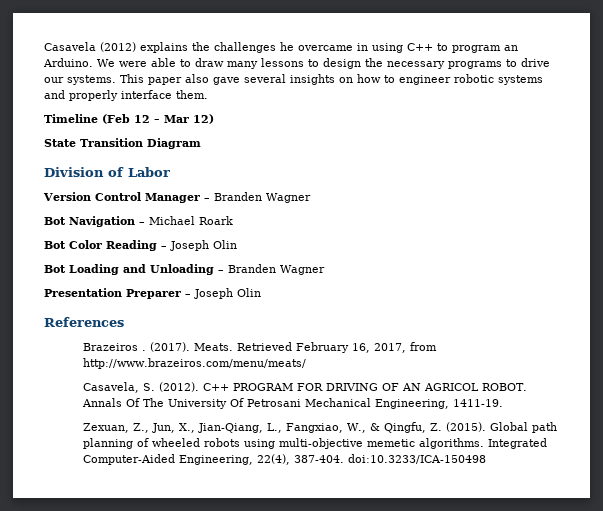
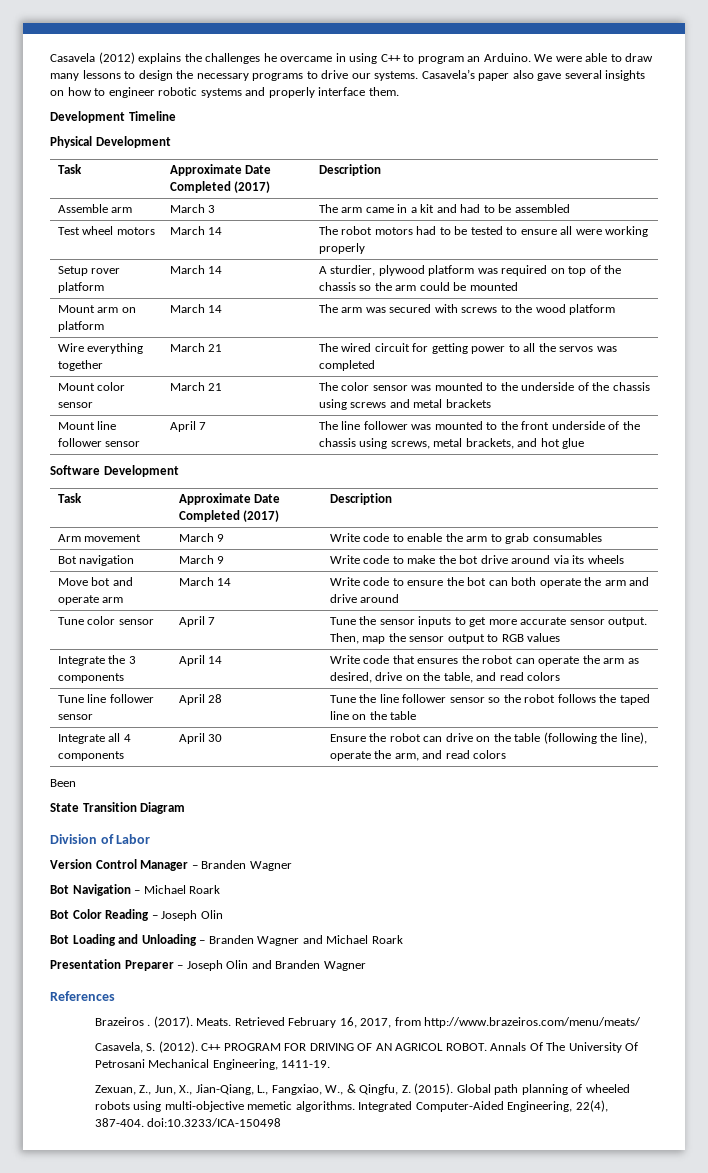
[120,74,144,83] This -> [421,69,475,79] Casavela’s
(208, 94) none -> [50,111,125,123] Development
[102,114,214,124] (Feb 12 – Mar 12) -> [50,136,171,148] [57,164,82,174] [169,164,272,176] [169,181,271,193] [318,164,381,176] [57,204,133,213] [169,204,216,213] [318,204,570,213] [57,226,155,235] [169,226,223,235] [318,226,649,237] [318,243,365,254] [57,266,121,276] [57,282,104,293] [169,265,223,274] [318,265,622,276] [318,282,518,291] [57,305,136,313] [57,321,104,332] [169,304,223,313] [318,304,616,315] [57,343,144,354] [57,360,103,371] [169,343,223,352] [318,343,617,354] [318,360,375,371] [57,382,126,391] [57,402,93,408] [169,382,223,391] [318,382,650,391] [318,399,491,410] [57,421,117,430] [57,438,141,447] [169,421,207,432] [318,421,640,430] [318,438,585,449] [50,465,179,477] [57,493,82,503] [178,493,281,505] [178,510,280,522] [329,493,392,505] [57,534,142,542] [178,533,225,542] [329,533,602,544] [57,555,135,566] [178,555,225,564] [329,555,624,564] [57,577,133,586] [57,595,124,605] [178,577,232,586] [329,577,650,588] [329,594,400,603] [57,616,154,625] [178,616,216,627] [329,616,648,627] [329,633,561,644] [57,655,136,666] [57,673,124,683] [178,655,223,666] [329,655,639,666] [329,672,561,683] [57,694,154,703] [57,714,93,720] [178,694,223,705] [329,694,650,705] [329,711,417,720] [57,733,131,744] [57,751,124,761] [178,733,223,744] [329,732,647,744] [329,750,507,761] [50,779,76,787] // Physical Development // Task | Approximate Date Completed (2017) | Description // Assemble arm | March 3 | The arm came in a kit and had to be assembled // Test wheel motors | March 14 | The robot motors had to be tested to ensure all were working properly // Setup rover platform | March 14 | A sturdier, plywood platform was required on top of the chassis so the arm could be mounted // Mount arm on platform | March 14 | The arm was secured with screws to the wood platform // Wire everything together | March 21 | The wired circuit for getting power to all the servos was completed // Mount color sensor | March 21 | The color sensor was mounted to the underside of the chassis using screws and metal brackets // Mount line follower sensor | April 7 | The line follower was mounted to the front underside of the chassis using screws, metal brackets, and hot glue // Software Development // Task | Approximate Date Completed (2017) | Description // Arm movement | March 9 | Write code to enable the arm to grab consumables // Bot navigation | March 9 | Write code to make the bot drive around via its wheels // Move bot and operate arm | March 14 | Write code to ensure the bot can both operate the arm and drive around // Tune color sensor | April 7 | Tune the sensor inputs to get more accurate sensor output. Then, map the sensor output to RGB values // Integrate the 3 components | April 14 | Write code that ensures the robot can operate the arm as desired, drive on the table, and read colors // Tune line follower sensor | April 28 | Tune the line follower sensor so the robot follows the taped line on the table // Integrate all 4 components | April 30 | Ensure the robot can drive on the table (following the line), operate the arm, and read colors // Been
(325, 270) none -> [302,935,403,944] and Michael Roark
(261, 292) none -> [251,960,366,971] and Branden Wagner

